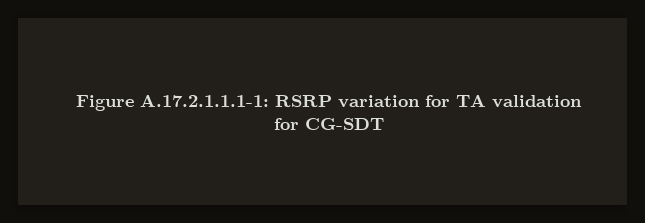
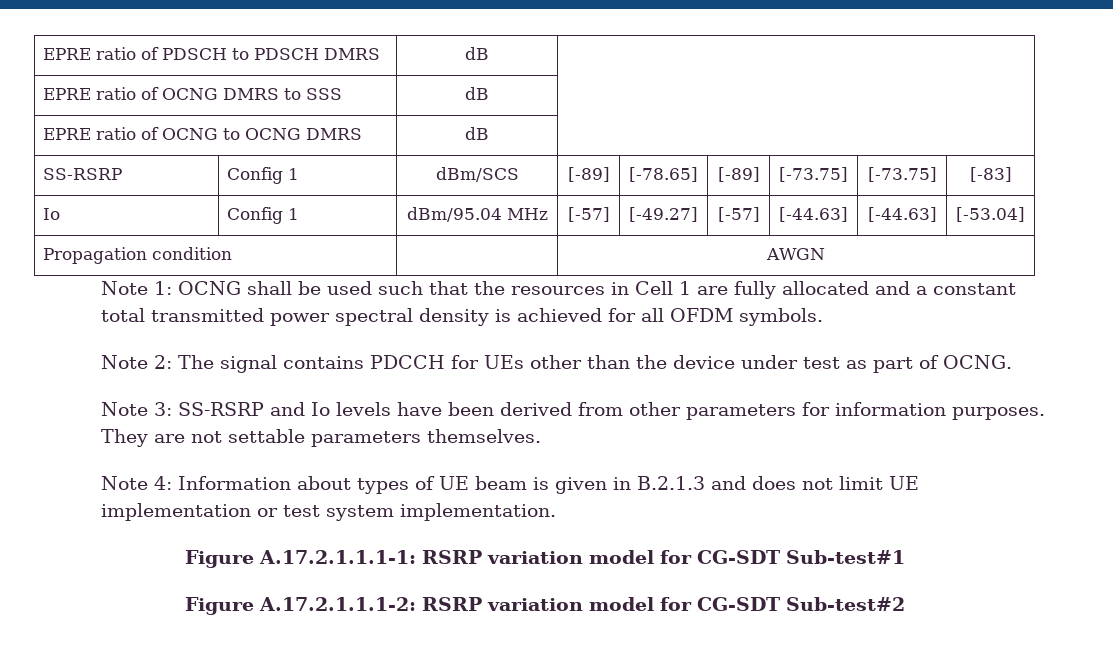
[76,94,582,111] [273,118,384,130] Figure A.17.2.1.1.1-1: RSRP variation for TA validation for CG-SDT -> [43,47,381,60] [465,47,489,60] [43,87,343,100] [465,87,489,100] [43,127,363,140] [465,127,489,140] [43,168,123,180] [227,167,300,184] [435,167,519,182] [567,167,610,182] [629,167,698,182] [717,167,760,182] [779,167,848,182] [867,167,937,182] [969,167,1012,182] [43,208,61,220] [227,207,300,224] [406,207,548,222] [567,207,610,222] [629,207,698,222] [717,207,760,222] [779,207,848,222] [867,207,937,222] [956,207,1025,222] [43,247,233,264] [766,248,825,260] [101,281,1017,299] [101,308,824,326] [101,355,1013,373] [101,402,1046,420] [101,429,542,447] [101,476,920,494] [101,503,557,521] [185,550,905,568] [185,597,905,615] EPRE ratio of PDSCH to PDSCH DMRS | dB | // EPRE ratio of OCNG DMRS to SSS | dB | // EPRE ratio of OCNG to OCNG DMRS | dB | // SS-RSRP | Config 1 | dBm/SCS | [-89] | [-78.65] | [-89] | [-73.75] | [-73.75] | [-83] // Io | Config 1 | dBm/95.04 MHz | [-57] | [-49.27] | [-57] | [-44.63] | [-44.63] | [-53.04] // Propagation condition | | AWGN // Note 1: OCNG shall be used such that the resources in Cell 1 are fully allocated and a constant total transmitted power spectral density is achieved for all OFDM symbols. // Note 2: The signal contains PDCCH for UEs other than the device under test as part of OCNG. // Note 3: SS-RSRP and Io levels have been derived from other parameters for information purposes. They are not settable parameters themselves. // Note 4: Information about types of UE beam is given in B.2.1.3 and does not limit UE implementation or test system implementation. // Figure A.17.2.1.1.1-1: RSRP variation model for CG-SDT Sub-test#1 // Figure A.17.2.1.1.1-2: RSRP variation model for CG-SDT Sub-test#2

